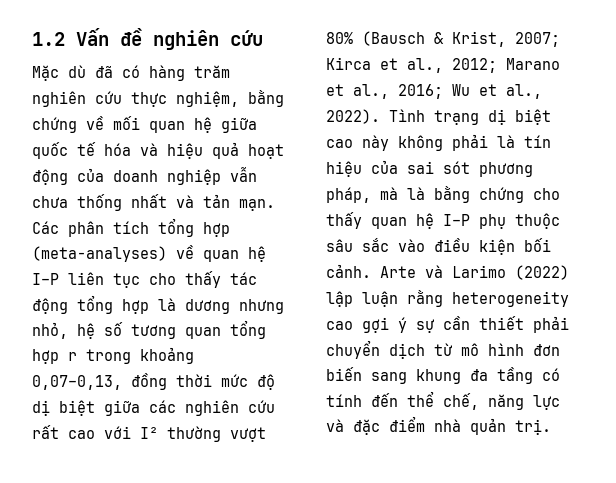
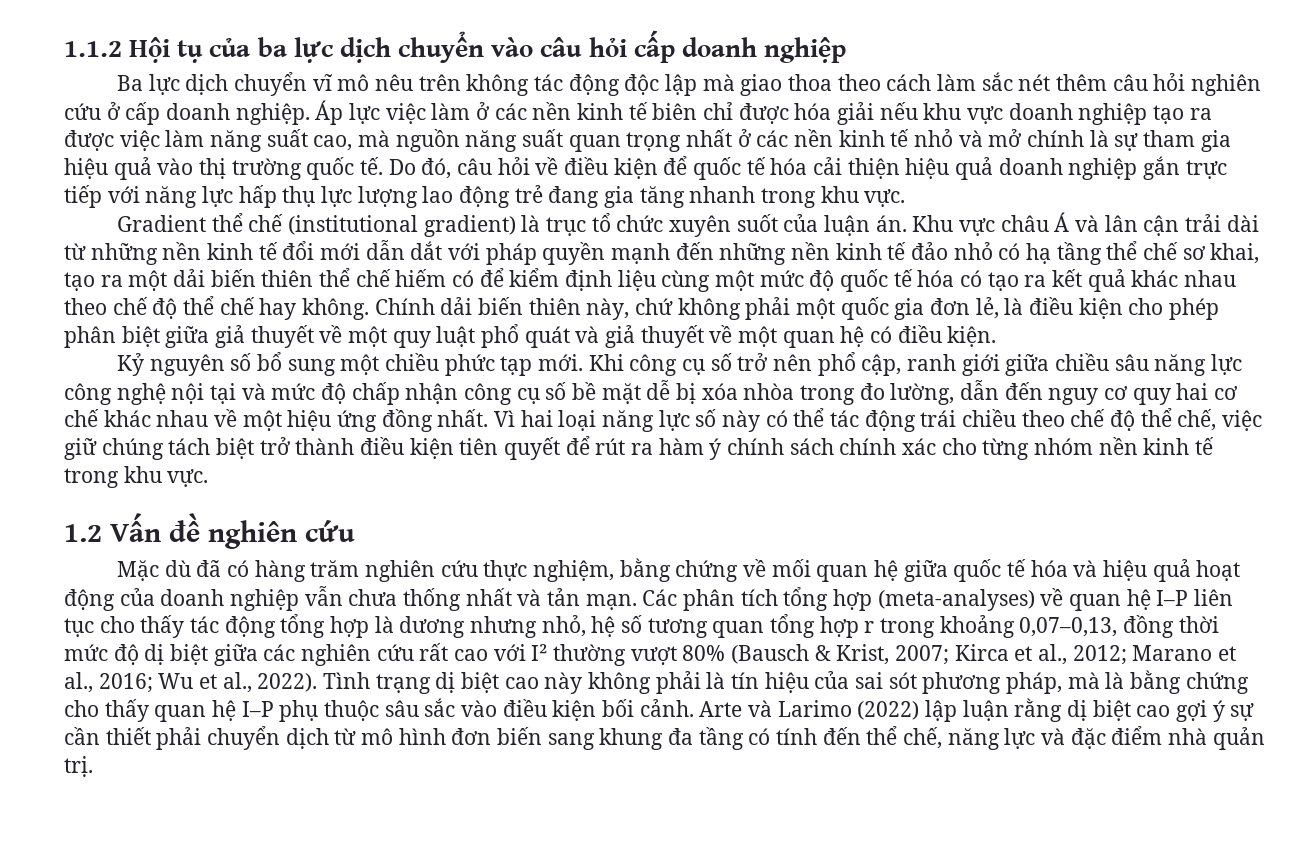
(32, 39) none -> [64,30,847,63] [117,72,1262,96] [64,100,1212,125] [64,129,1231,152] [64,156,1227,180] [64,185,906,208] [117,212,1259,237] [64,240,1260,265] [64,268,1237,292] [64,296,1220,320] [64,324,997,348] [117,352,1243,376] [64,380,1238,405] [64,408,1263,432] [64,436,1215,460] [64,466,209,488] 1.1.2 Hội tụ của ba lực dịch chuyển vào câu hỏi cấp doanh nghiệp // Ba lực dịch chuyển vĩ mô nêu trên không tác động độc lập mà giao thoa theo cách làm sắc nét thêm câu hỏi nghiên cứu ở cấp doanh nghiệp. Áp lực việc làm ở các nền kinh tế biên chỉ được hóa giải nếu khu vực doanh nghiệp tạo ra được việc làm năng suất cao, mà nguồn năng suất quan trọng nhất ở các nền kinh tế nhỏ và mở chính là sự tham gia hiệu quả vào thị trường quốc tế. Do đó, câu hỏi về điều kiện để quốc tế hóa cải thiện hiệu quả doanh nghiệp gắn trực tiếp với năng lực hấp thụ lực lượng lao động trẻ đang gia tăng nhanh trong khu vực. // Gradient thể chế (institutional gradient) là trục tổ chức xuyên suốt của luận án. Khu vực châu Á và lân cận trải dài từ những nền kinh tế đổi mới dẫn dắt với pháp quyền mạnh đến những nền kinh tế đảo nhỏ có hạ tầng thể chế sơ khai, tạo ra một dải biến thiên thể chế hiếm có để kiểm định liệu cùng một mức độ quốc tế hóa có tạo ra kết quả khác nhau theo chế độ thể chế hay không. Chính dải biến thiên này, chứ không phải một quốc gia đơn lẻ, là điều kiện cho phép phân biệt giữa giả thuyết về một quy luật phổ quát và giả thuyết về một quan hệ có điều kiện. // Kỷ nguyên số bổ sung một chiều phức tạp mới. Khi công cụ số trở nên phổ cập, ranh giới giữa chiều sâu năng lực công nghệ nội tại và mức độ chấp nhận công cụ số bề mặt dễ bị xóa nhòa trong đo lường, dẫn đến nguy cơ quy hai cơ chế khác nhau về một hiệu ứng đồng nhất. Vì hai loại năng lực số này có thể tác động trái chiều theo chế độ thể chế, việc giữ chúng tách biệt trở thành điều kiện tiên quyết để rút ra hàm ý chính sách chính xác cho từng nhóm nền kinh tế trong khu vực. //
[452,291,569,307] heterogeneity -> [1067,700,1131,721] dị biệt

